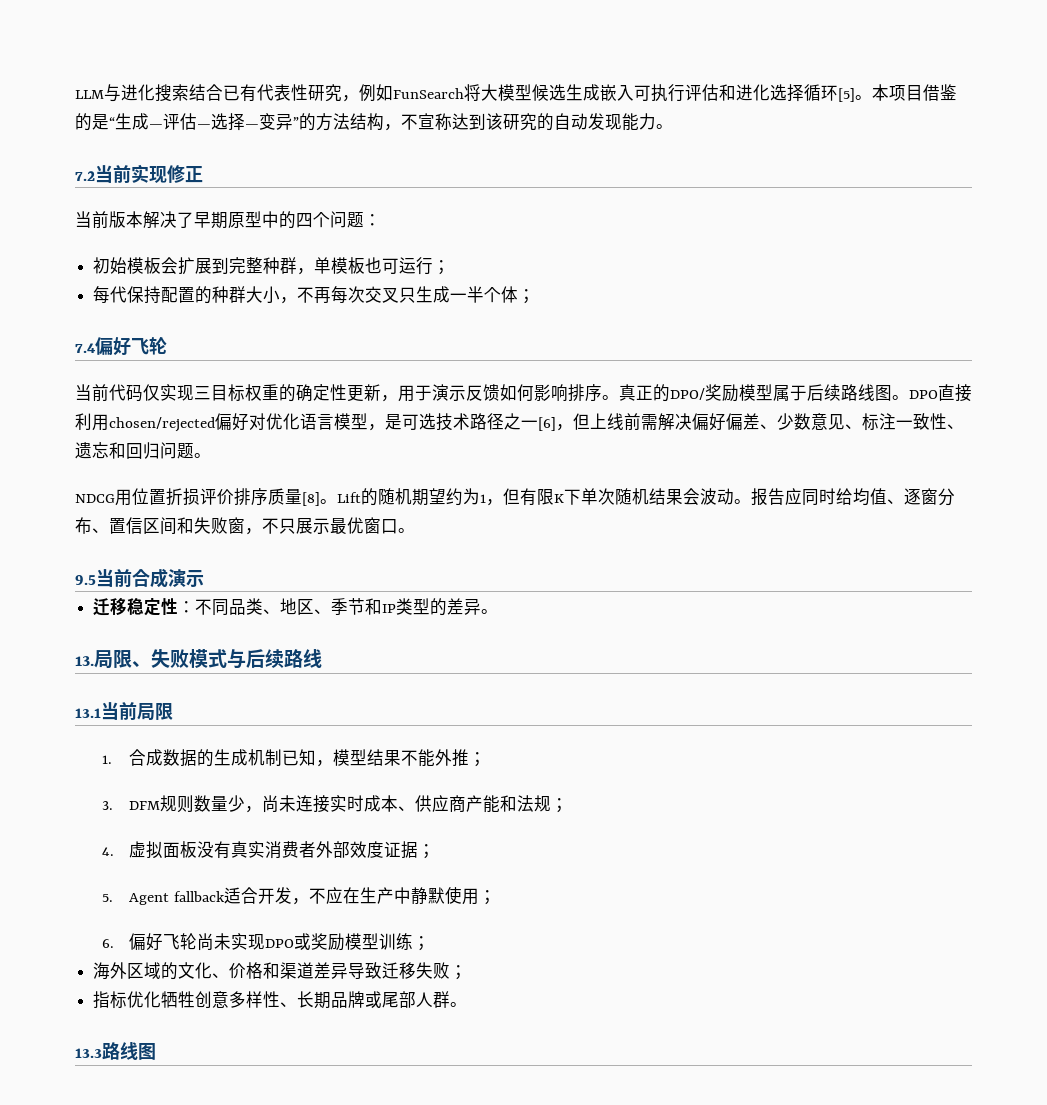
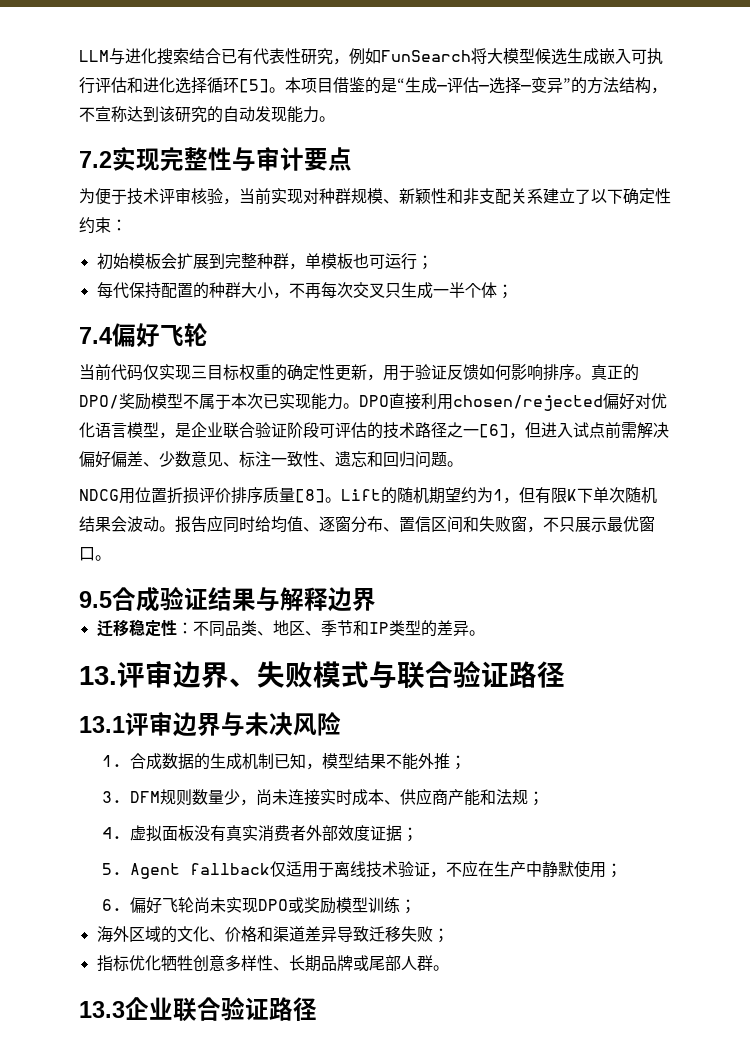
[95,164,203,184] [75,211,364,229] 当前实现修正 // 当前版本解决了早期原型中的四个问题 -> [112,147,352,171] [79,188,671,205] [79,217,111,234] 实现完整性与审计要点 // 为便于技术评审核验，当前实现对种群规模、新颖性和非支配关系建立了以下确定性约束
[432,384,466,401] 演示 -> [415,364,447,380] 验证
[773,384,892,401] 属于后续路线图 -> [183,393,343,410] 不属于本次已实现能力
[402,413,436,430] 可选 -> [191,422,383,439] 企业联合验证阶段可评估的
[590,413,624,430] 上线 -> [541,422,605,438] 进入试点
[96,568,204,588] 当前合成演示 -> [112,586,376,612] 合成验证结果与解释边界
[94,649,132,669] 局限 -> [117,661,229,688] 评审边界
[246,649,322,668] [75,702,173,721] 后续路线 // 13.1当前局限 -> [397,661,565,689] [79,712,341,737] 联合验证路径 // 13.1评审边界与未决风险
[223,887,292,904] 适合开发 -> [270,861,431,878] 仅适用于离线技术验证
[102,1042,156,1060] 路线图 -> [125,996,317,1022] 企业联合验证路径

